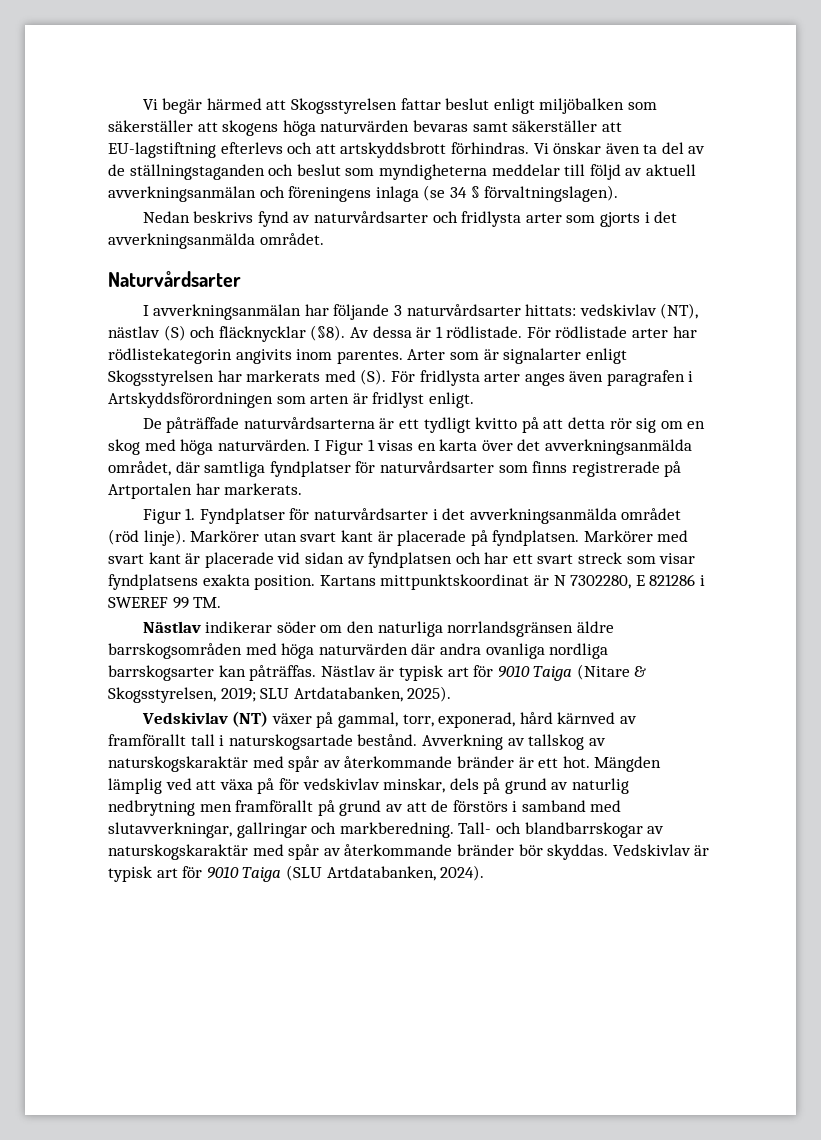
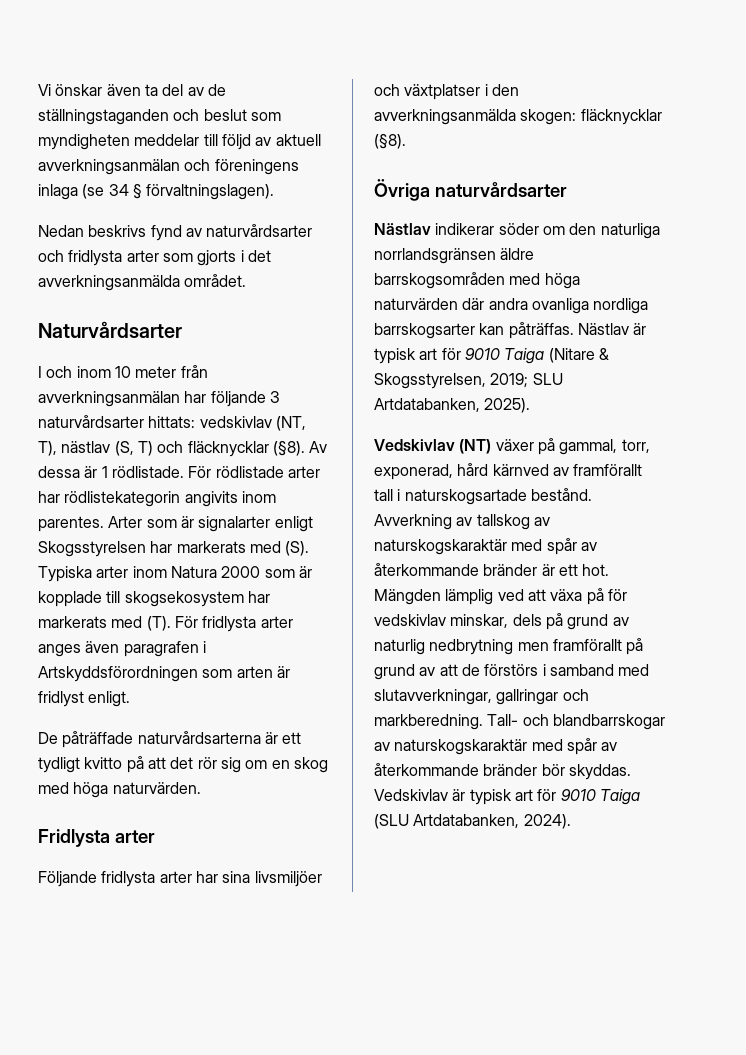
[142,98,657,114] [108,120,622,136] [108,142,549,158] Vi begär härmed att Skogsstyrelsen fattar beslut enligt miljöbalken som säkerställer att skogens höga naturvärden bevaras samt säkerställer att EU-lagstiftning efterlevs och att artskyddsbrott förhindras. Vi -> [38,84,51,96] Vi
[378,164,487,180] myndigheterna -> [38,134,130,150] myndigheten
(149, 310) none -> [46,365,208,378] och inom 10 meter från
[660,303,699,319] [108,325,186,341] (NT), nästlav (S) -> [275,416,306,431] [38,441,153,456] (NT, T), nästlav (S, T)
(387, 377) none -> [38,566,312,582] [38,591,270,607] [38,616,171,631] Typiska arter inom Natura 2000 som är kopplade till skogsekosystem har markerats med (T).
[567,417,605,429] detta -> [170,757,194,769] det
[314,439,693,455] [108,461,682,477] [108,483,303,499] [142,508,682,524] [108,529,689,546] [108,552,696,568] [108,574,705,590] [108,597,222,609] I Figur 1 visas en karta över det avverkningsanmälda området, där samtliga fyndplatser för naturvårdsarter som finns registrerade på Artportalen har markerats. // Figur 1. Fyndplatser för naturvårdsarter i det avverkningsanmälda området (röd linje). Markörer utan svart kant är placerade på fyndplatsen. Markörer med svart kant är placerade vid sidan av fyndplatsen och har ett svart streck som visar fyndplatsens exakta position. Kartans mittpunktskoordinat är N 7302280, E 821286 i SWEREF 99 TM. -> [38,829,155,847] [38,871,322,887] [374,84,519,100] [374,109,662,125] [374,134,406,149] [374,179,567,201] // Fridlysta arter // Följande fridlysta arter har sina livsmiljöer och växtplatser i den avverkningsanmälda skogen: fläcknycklar (§8). // Övriga naturvårdsarter

